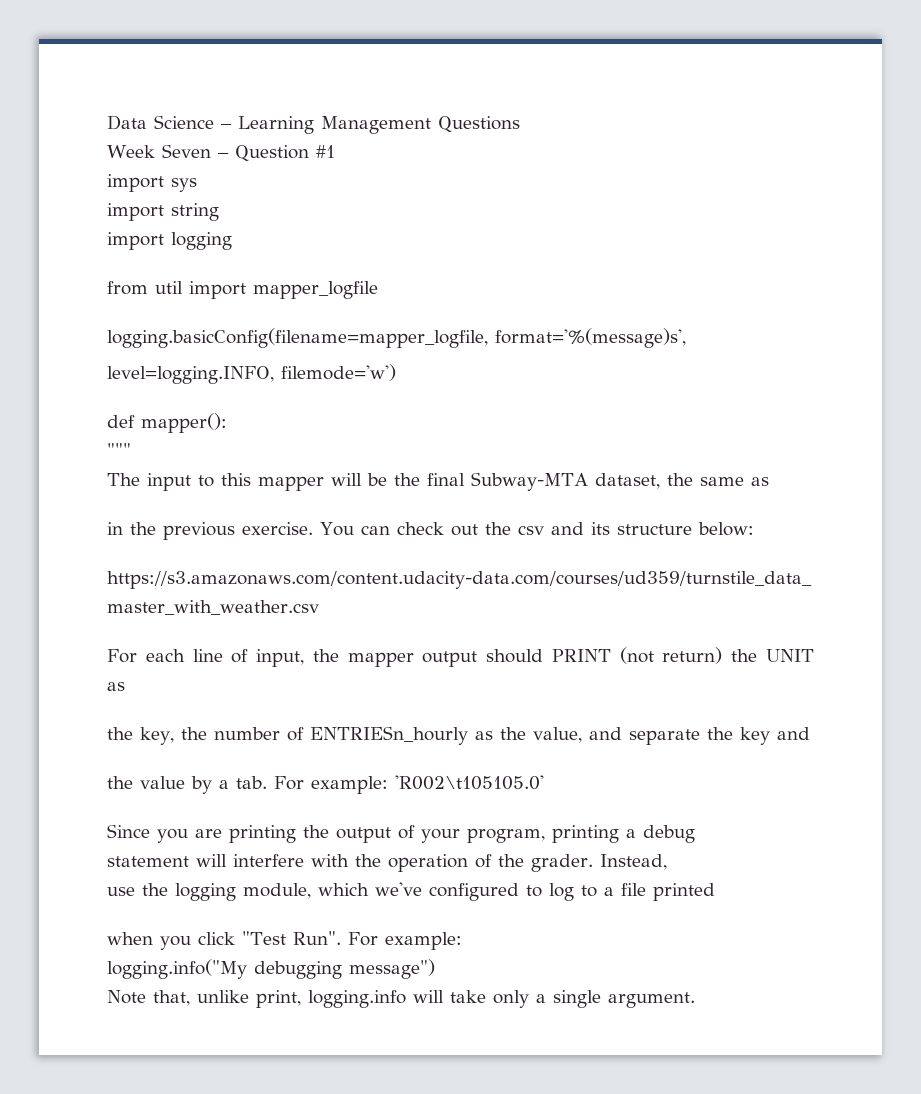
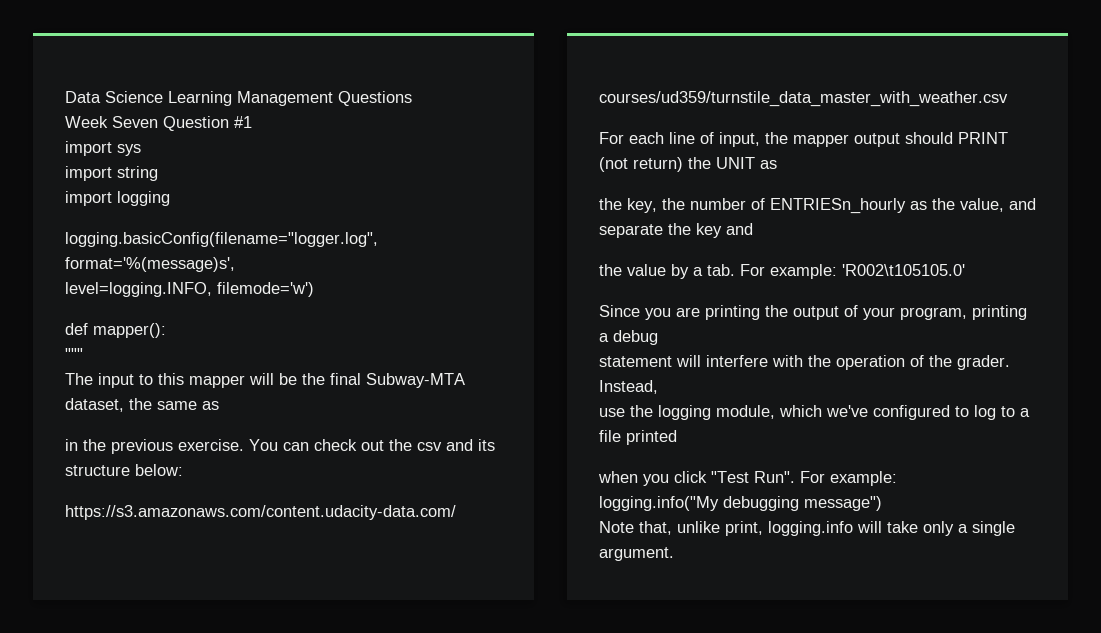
[221,124,232,129] – -> (163, 97) none
[217,153,229,158] – -> (158, 122) none
[107,281,378,299] [107,328,488,348] from util import mapper_logfile // logging.basicConfig(filename=mapper_logfile, -> [65,232,378,247] logging.basicConfig(filename="logger.log",

